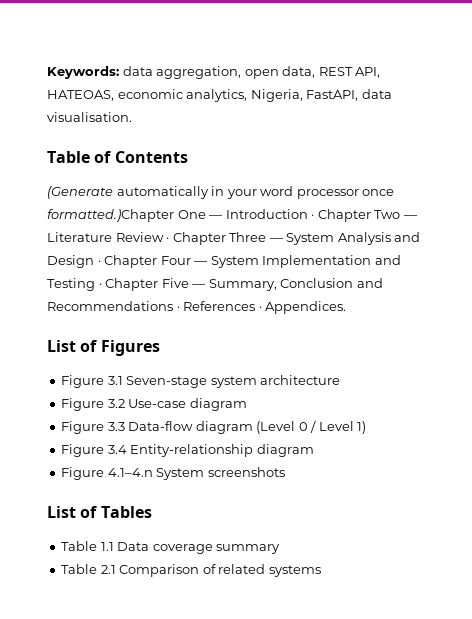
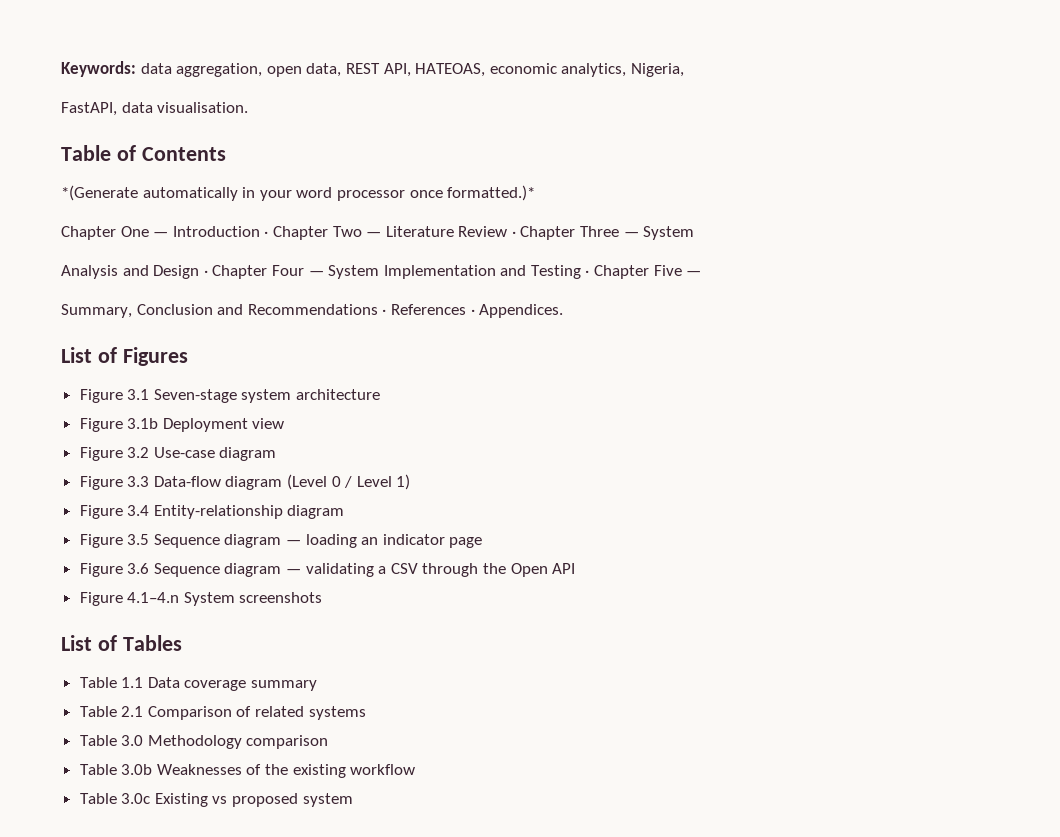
(303, 95) none -> (684, 70) //
[47,186,113,199] (Generate -> [61,185,138,201] *(Generate
[47,209,174,222] formatted.)Chapter -> [447,185,536,201] [61,226,116,240] formatted.)* // Chapter
(335, 239) none -> (695, 233) //
(206, 286) none -> (702, 273) //
(341, 380) none -> [79,418,285,432] // Figure 3.1b Deployment view
(314, 450) none -> [79,534,483,548] [79,563,576,577] // Figure 3.5 Sequence diagram — loading an indicator page // Figure 3.6 Sequence diagram — validating a CSV through the Open API
(321, 571) none -> [79,735,329,749] [79,764,416,778] [79,793,353,807] // Table 3.0 Methodology comparison // Table 3.0b Weaknesses of the existing workflow // Table 3.0c Existing vs proposed system

